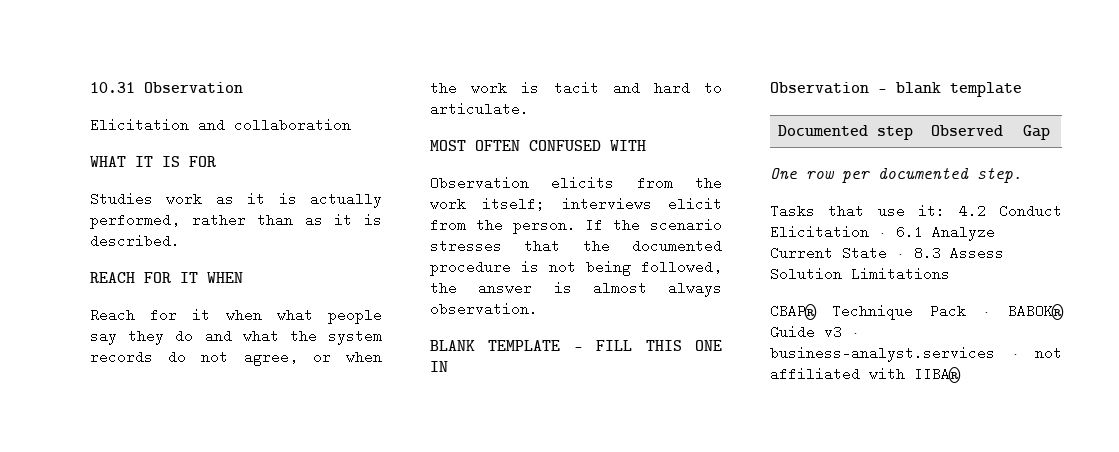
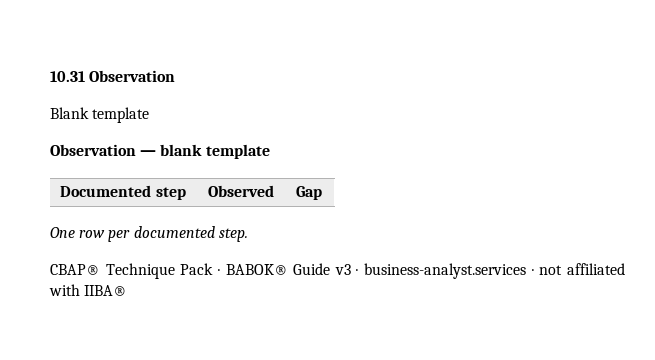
[90,118,351,132] [90,156,216,167] [90,192,382,208] [90,213,382,229] [90,234,180,248] [90,272,243,283] [90,308,382,324] [90,329,382,345] [90,350,382,366] [430,81,722,95] [430,102,529,116] [430,140,646,151] [430,176,722,190] [430,197,722,211] [430,218,722,234] [430,239,722,253] [430,260,722,276] [430,281,722,297] [430,302,538,316] [430,340,722,351] [430,361,448,372] Elicitation and collaboration // WHAT IT IS FOR // Studies work as it is actually performed, rather than as it is described. // REACH FOR IT WHEN // Reach for it when what people say they do and what the system records do not agree, or when the work is tacit and hard to articulate. // MOST OFTEN CONFUSED WITH // Observation elicits from the work itself; interviews elicit from the person. If the scenario stresses that the documented procedure is not being followed, the answer is almost always observation. // BLANK TEMPLATE — FILL THIS ONE IN -> [50,107,150,123] Blank template
[770,204,1062,218] [770,225,995,241] [770,246,1004,260] [770,267,950,281] // Tasks that use it: 4.2 Conduct Elicitation · 6.1 Analyze Current State · 8.3 Assess Solution Limitations -> (248, 235) none

